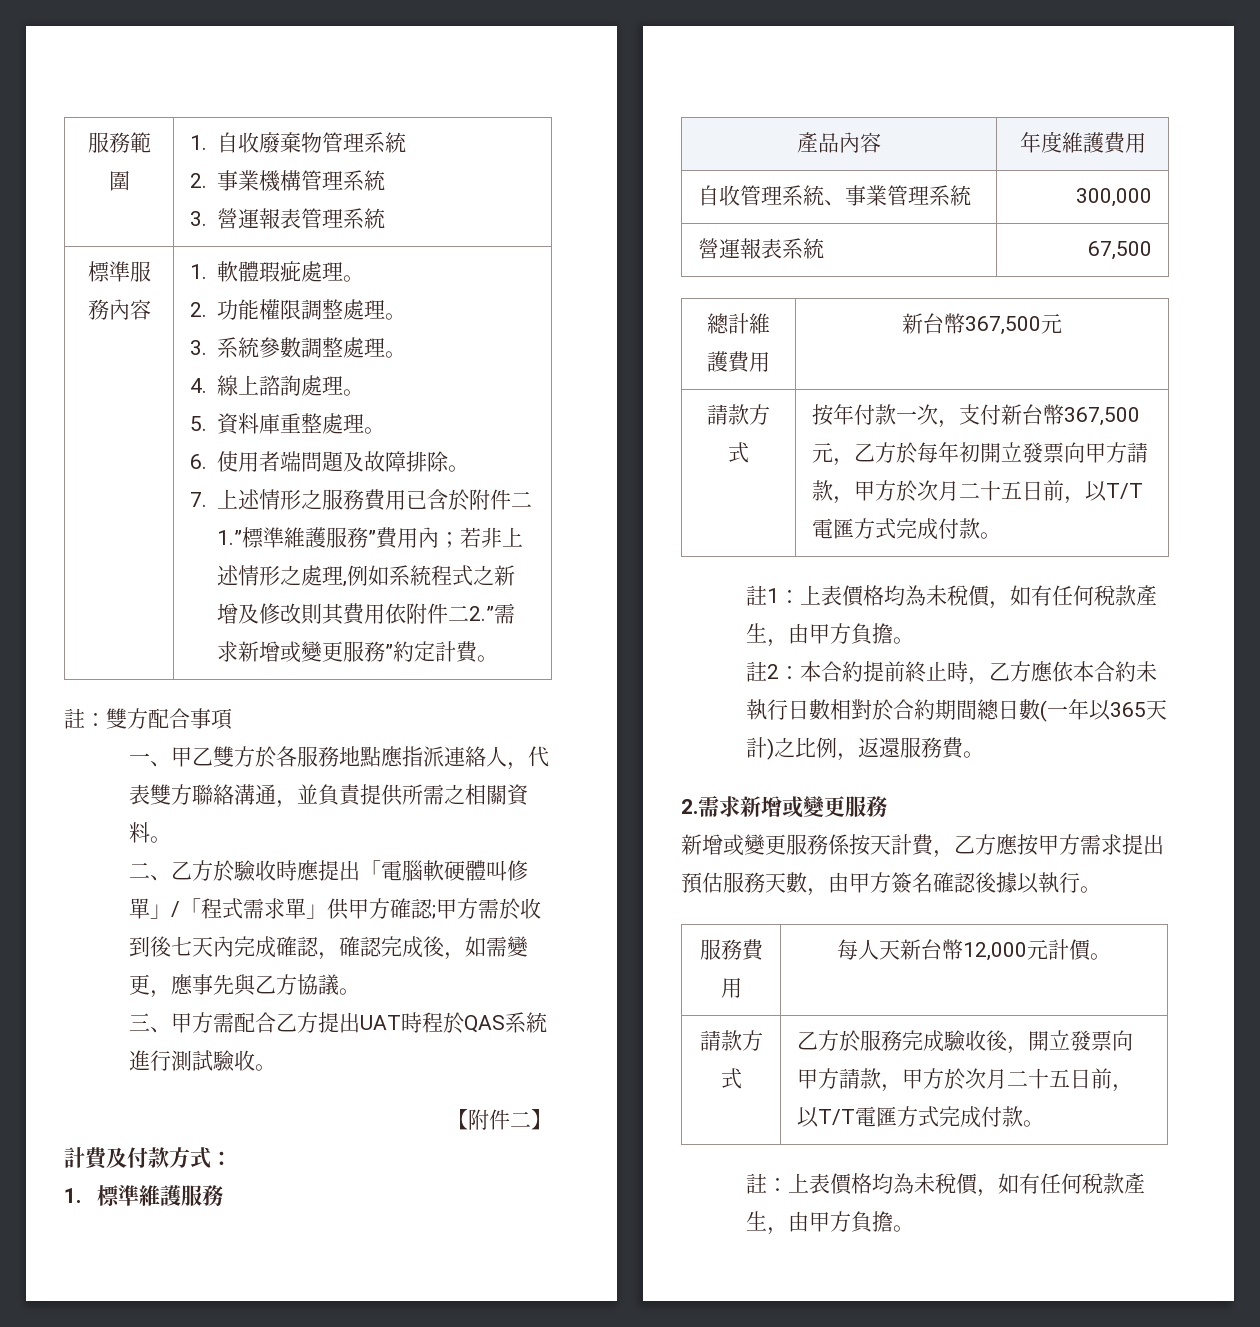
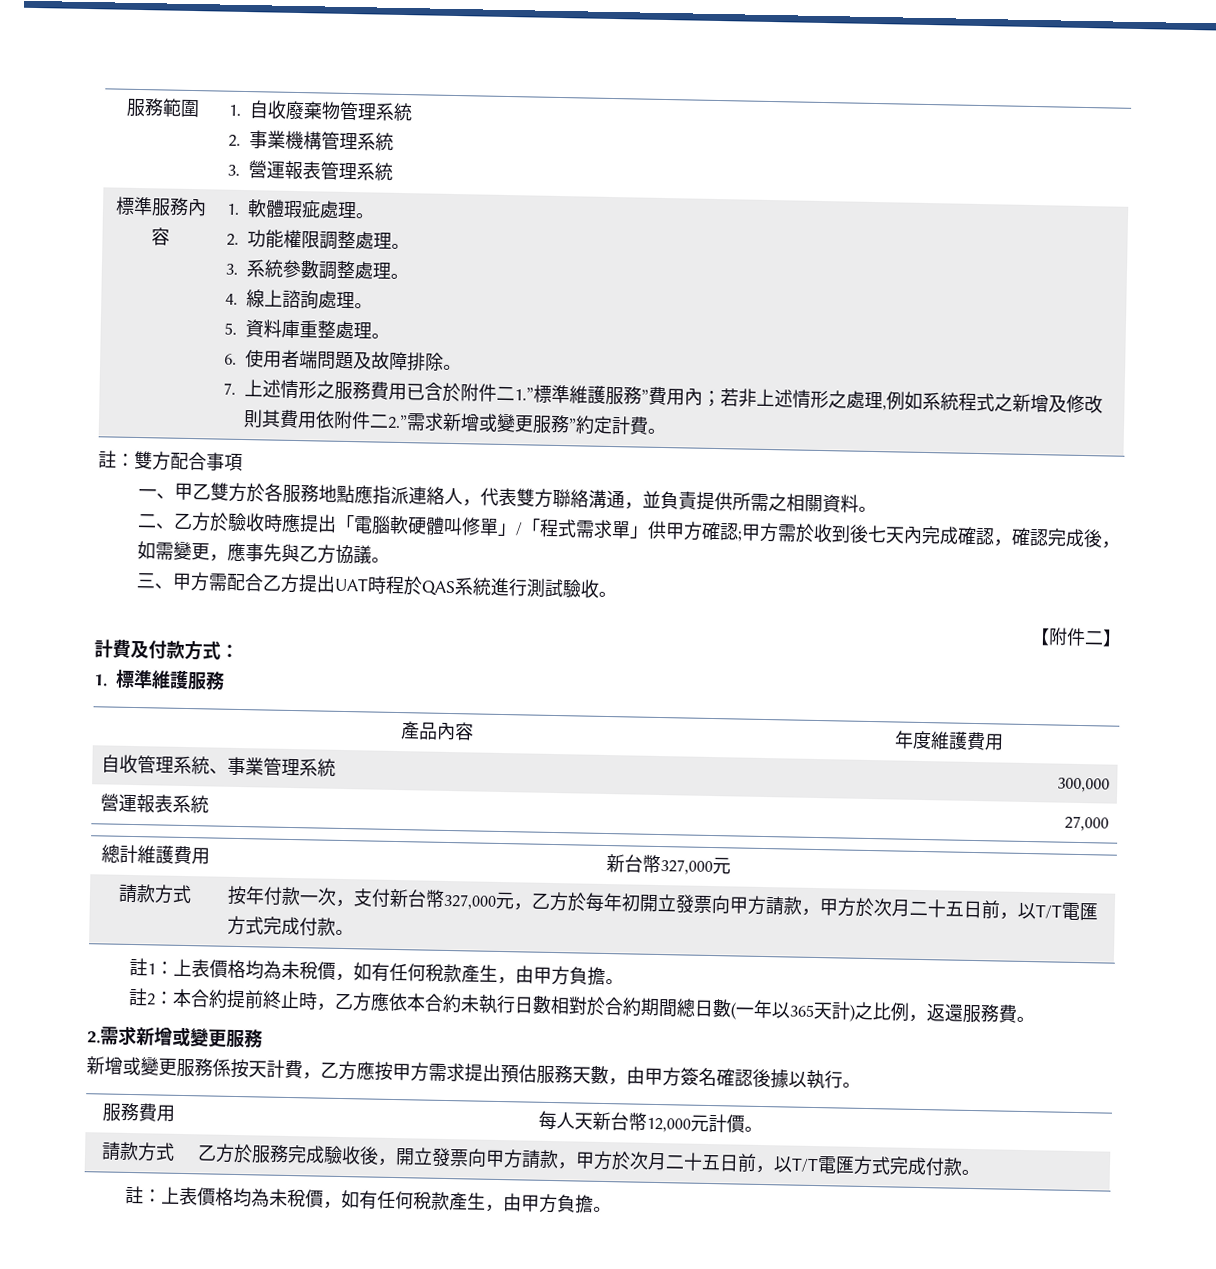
[1088,241,1153,260] 67,500 -> [1063,815,1109,832] 27,000
[965,316,1041,335] 367,500 -> [659,859,713,876] 327,000
[1063,407,1140,426] 367,500 -> [443,893,498,910] 327,000

